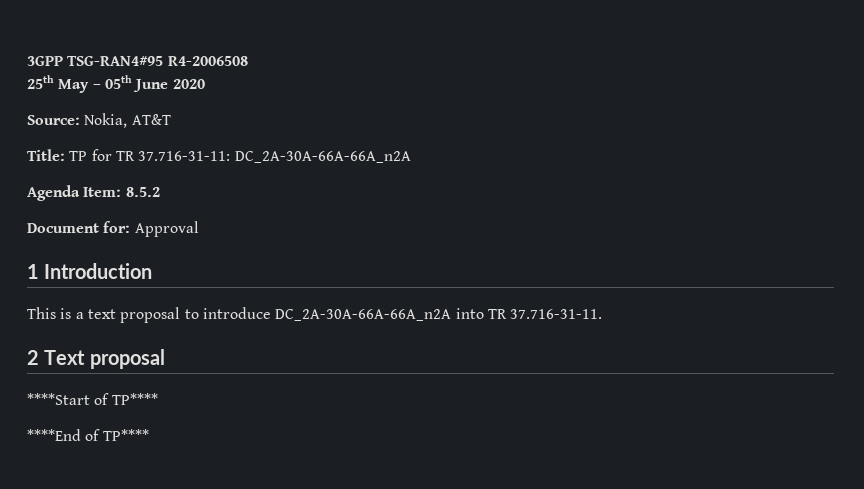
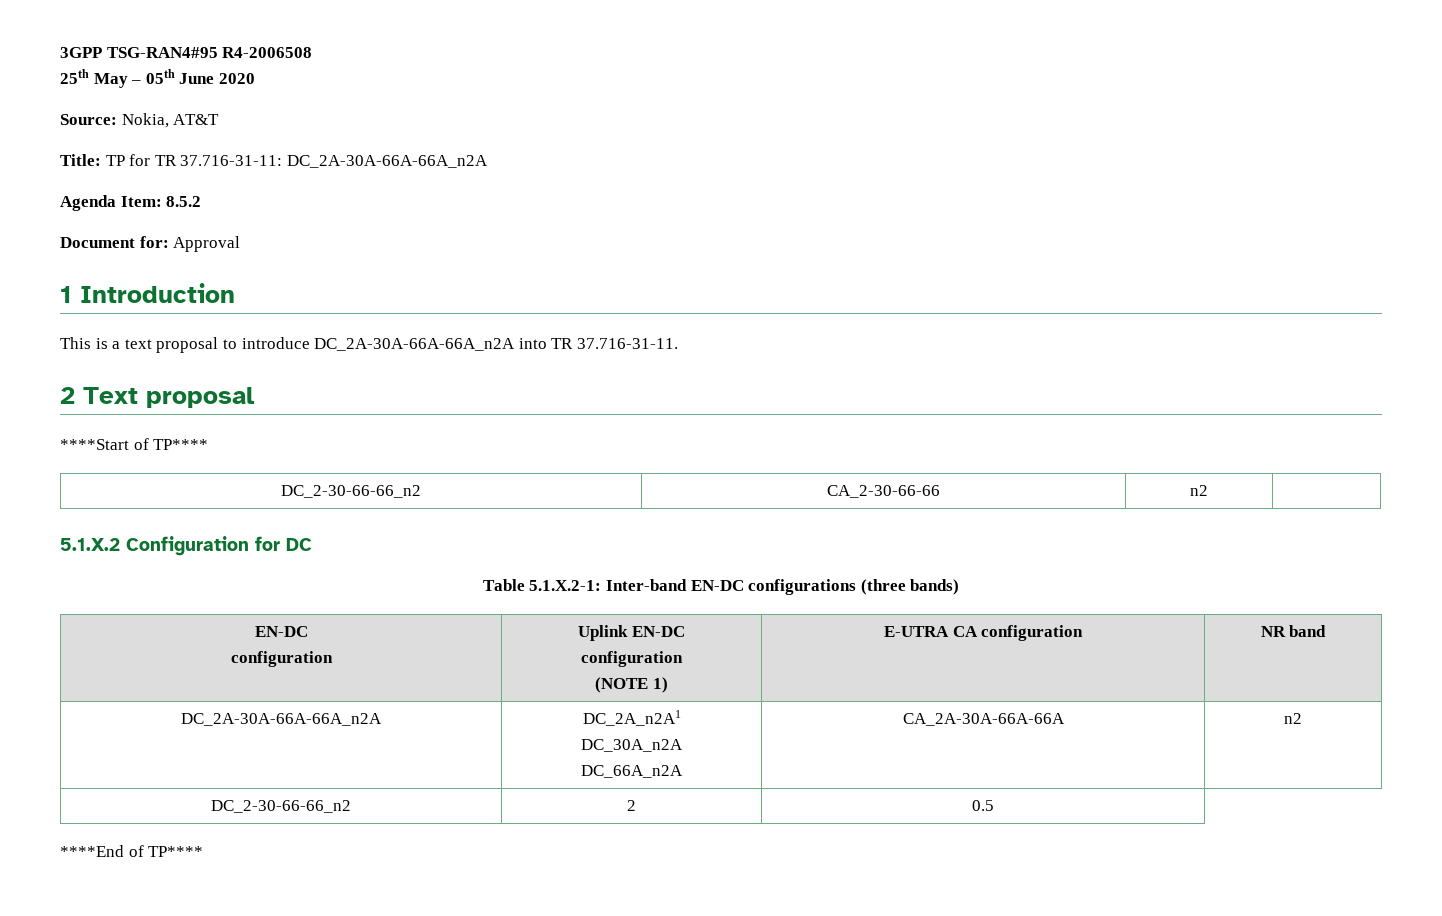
(158, 399) none -> [281,485,421,498] [827,485,940,498] [1190,485,1208,496] [60,536,312,556] [482,579,960,595] [254,626,308,637] [230,651,333,667] [578,625,685,641] [581,651,683,667] [595,677,668,693] [883,625,1084,641] [1260,625,1327,637] [181,713,382,726] [582,710,681,726] [581,739,683,752] [581,765,683,778] [902,713,1065,726] [1284,713,1302,724] [211,800,351,813] [627,800,636,811] [972,800,994,811] // DC_2-30-66-66_n2 | CA_2-30-66-66 | n2 | // 5.1.X.2 Configuration for DC // Table 5.1.X.2-1: Inter-band EN-DC configurations (three bands) // EN-DC // configuration | Uplink EN-DC // configuration // (NOTE 1) | E-UTRA CA configuration | NR band // DC_2A-30A-66A-66A_n2A | DC_2A_n2A1 // DC_30A_n2A // DC_66A_n2A | CA_2A-30A-66A-66A | n2 // DC_2-30-66-66_n2 | 2 | 0.5

